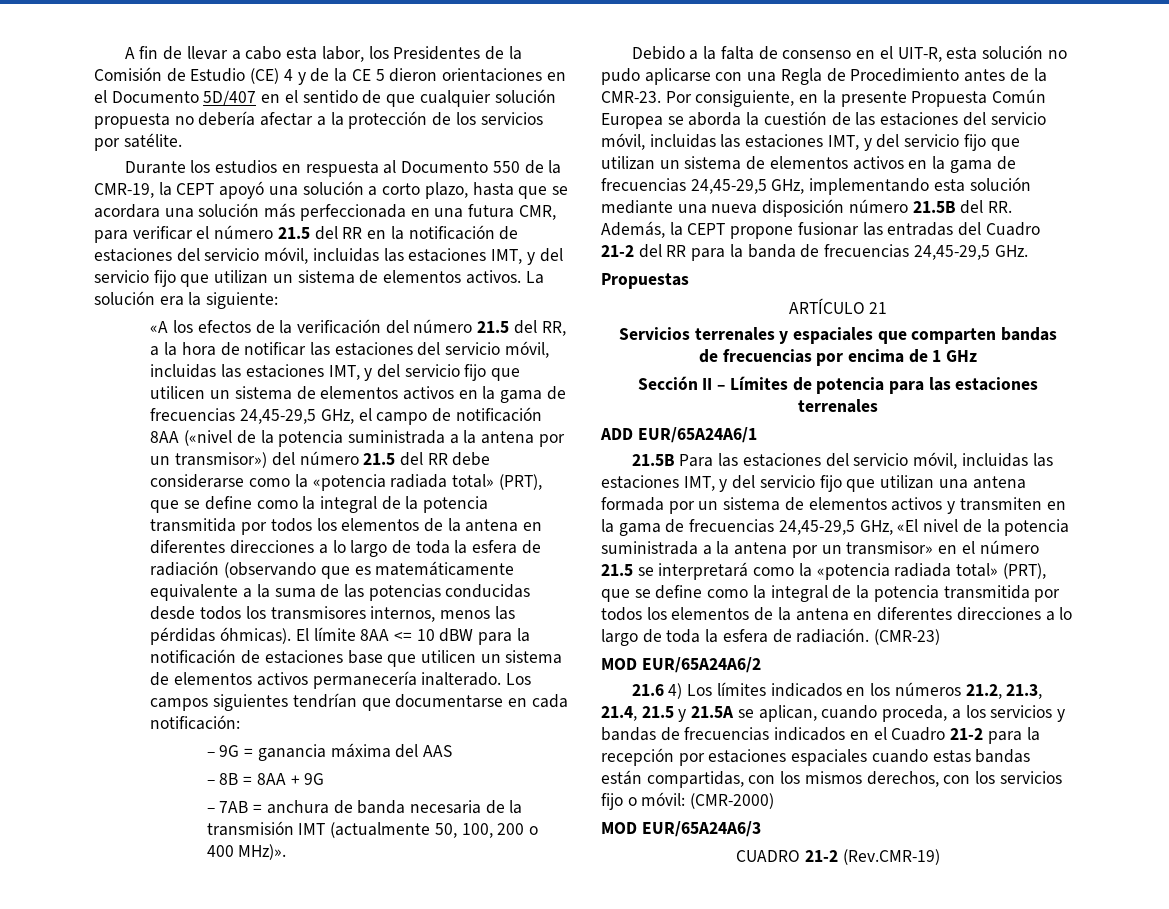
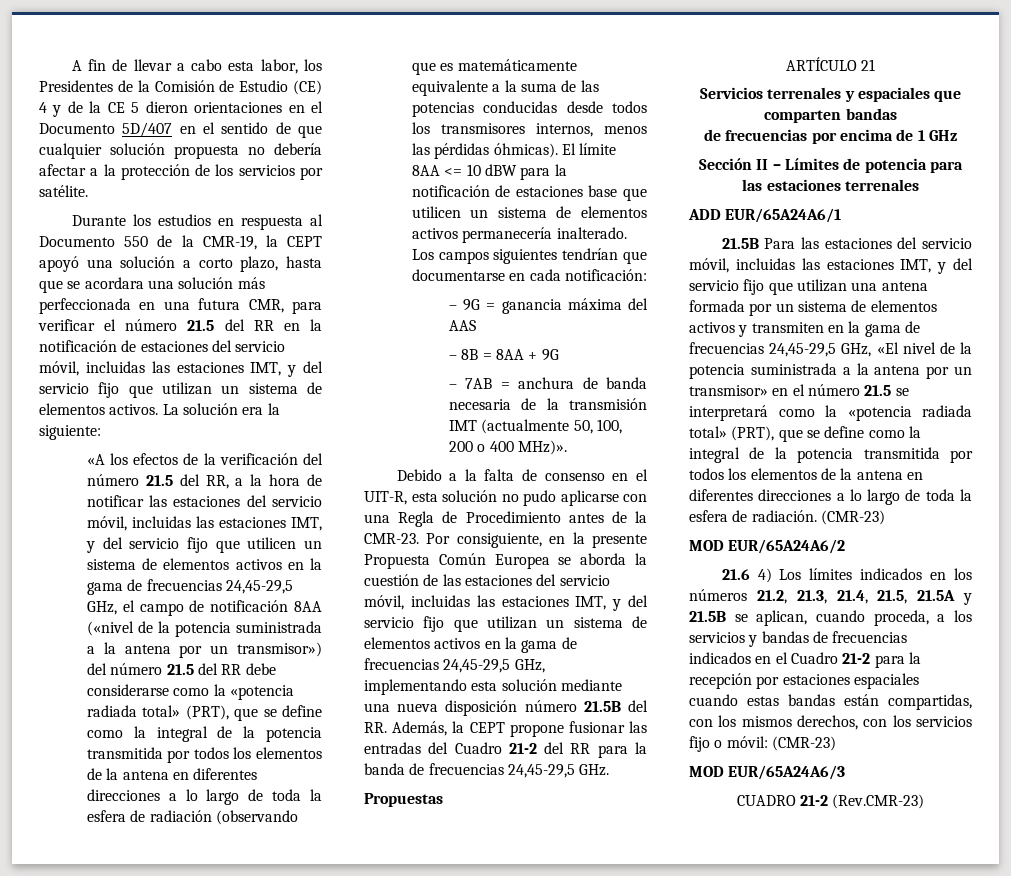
[641,706,735,722] 21.5 y 21.5A -> [877,590,972,605] [689,611,726,622] 21.5, 21.5A y 21.5B
[690,793,775,809] (CMR-2000) -> [771,736,836,751] (CMR-23)
[842,849,940,865] (Rev.CMR-19) -> [832,794,925,809] (Rev.CMR-23)

